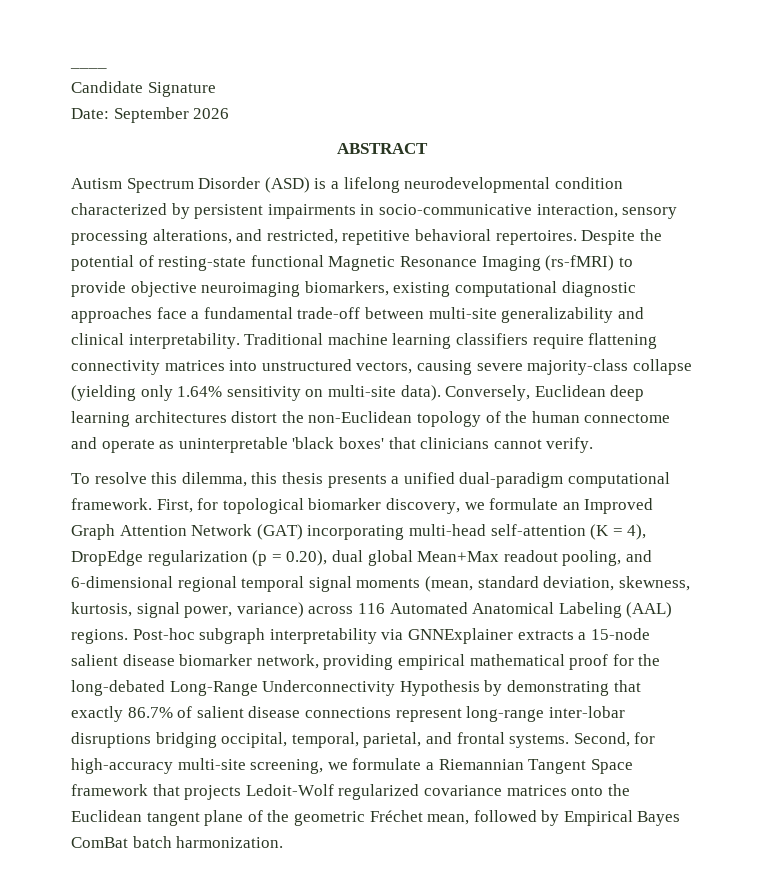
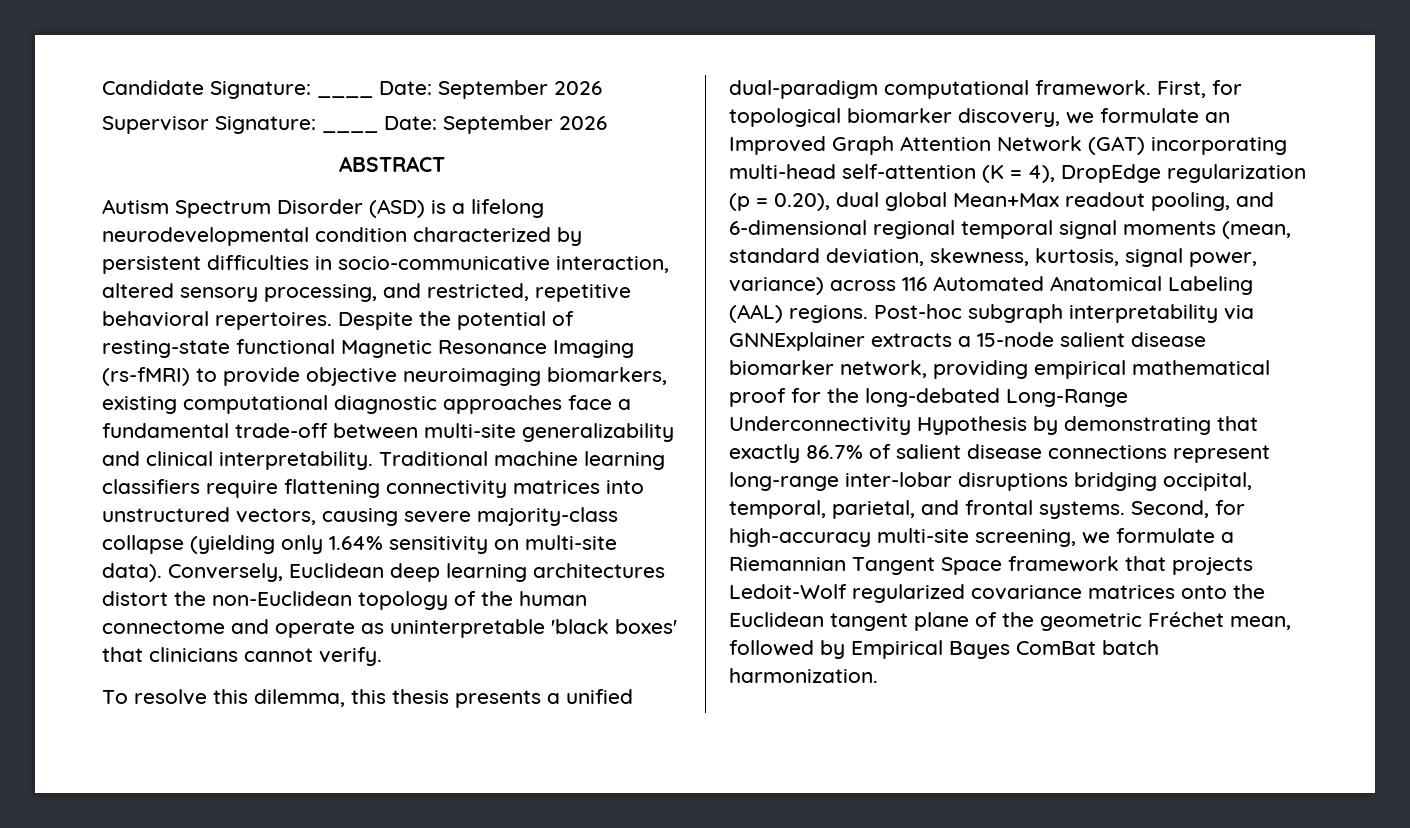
[70,67,107,69] [71,81,216,97] ____ // Candidate Signature // -> [102,80,373,99] [379,80,602,99] [102,116,378,134] Candidate Signature: ____ Date: September 2026 // Supervisor Signature: ____
[267,204,356,219] impairments -> [207,255,309,270] difficulties
[622,207,678,219] [71,229,232,245] sensory processing alterations, -> [102,283,377,302] altered sensory processing,

